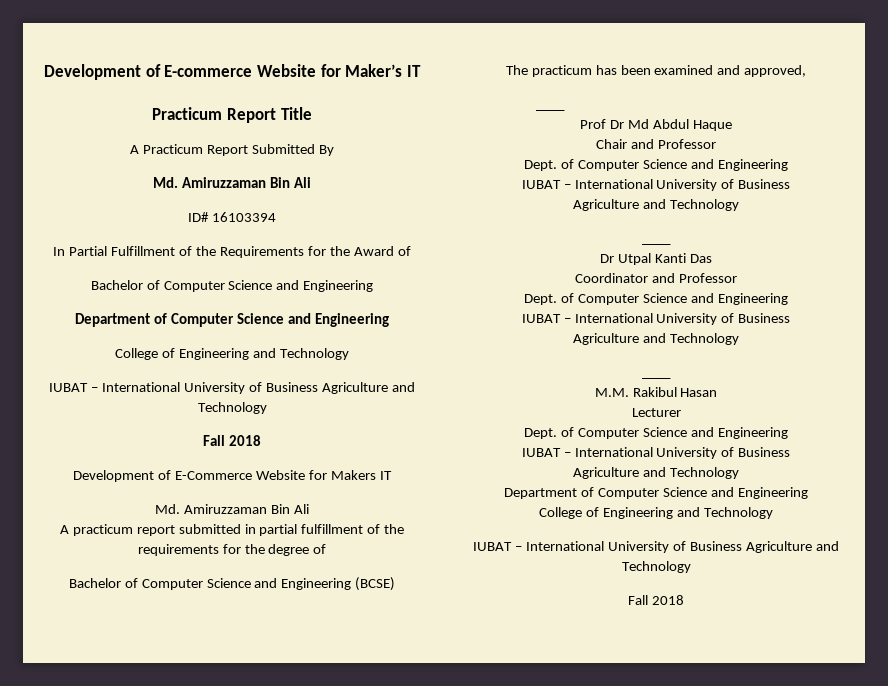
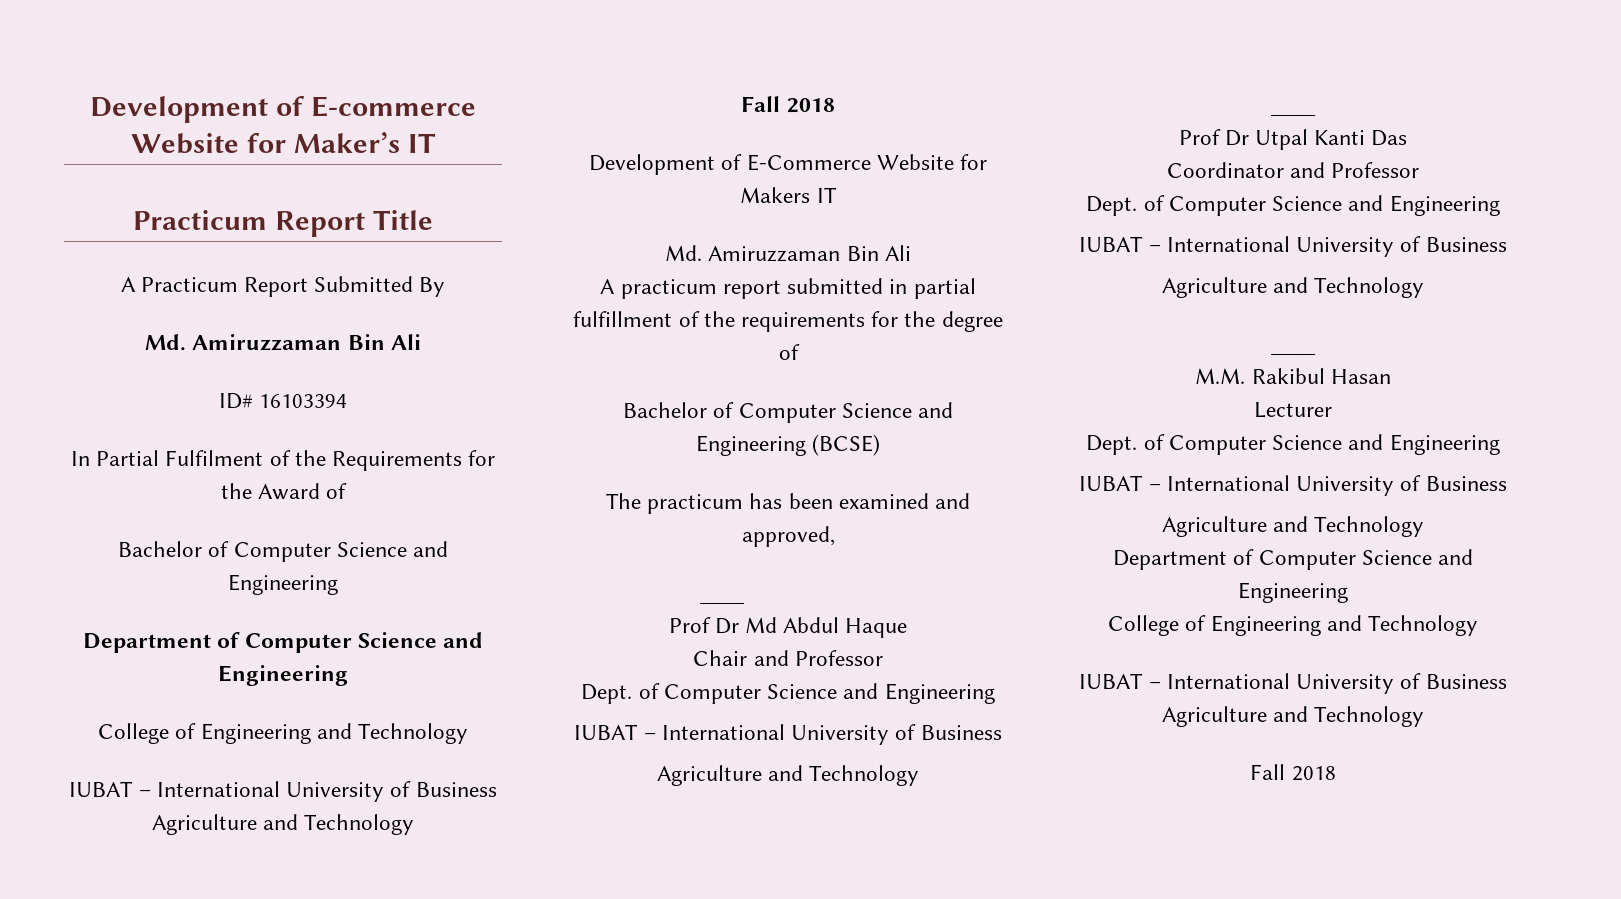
[111,246,176,256] Fulfillment -> [165,450,264,466] Fulfilment
(671, 244) none -> [1178,129,1221,145] Prof

